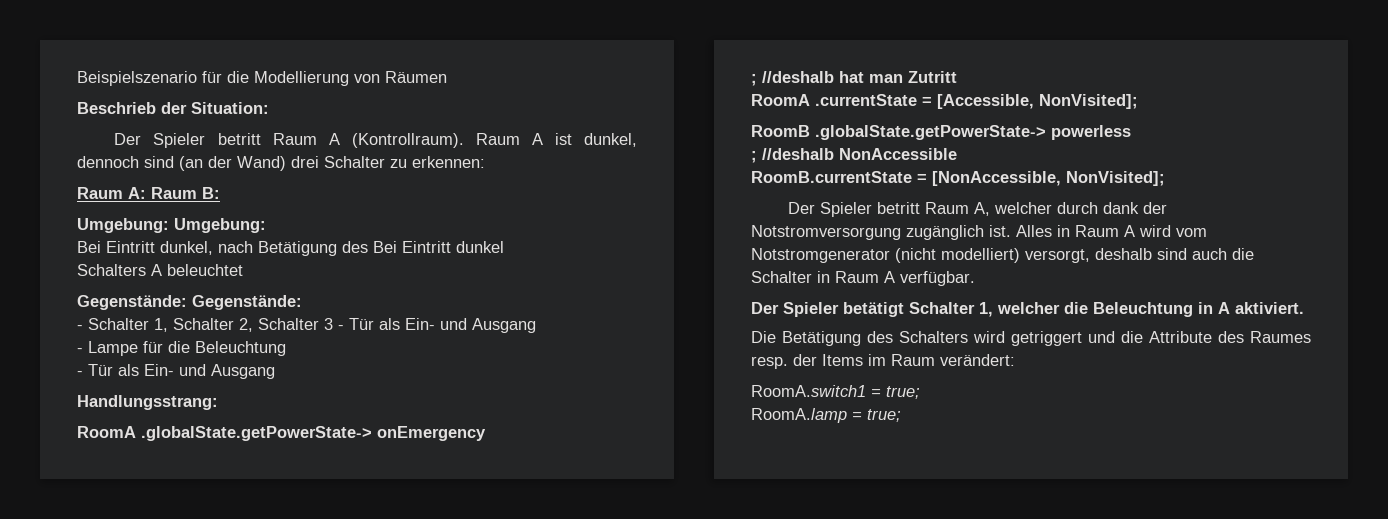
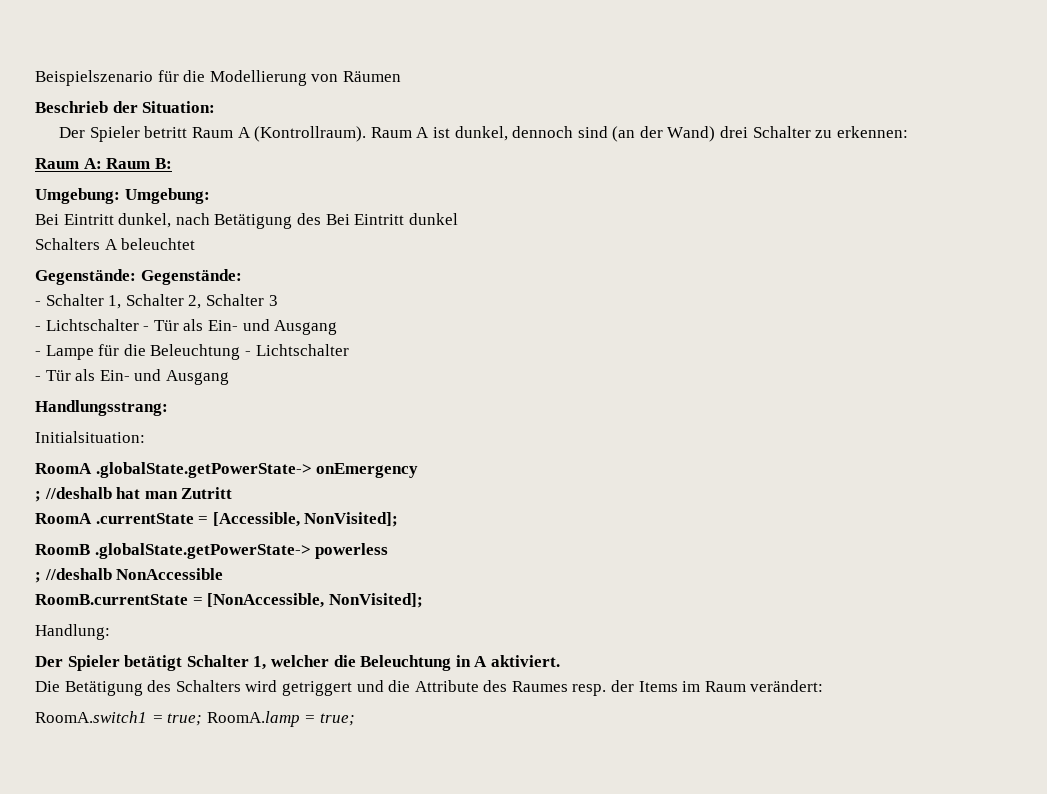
(333, 324) none -> [35,319,139,331] // - Lichtschalter
(286, 348) none -> [244,344,349,356] - Lichtschalter
(218, 402) none -> [35,431,145,443] // Initialsituation:
[788,202,1168,217] [751,225,1207,240] [751,248,1254,263] [751,271,975,286] Der Spieler betritt Raum A, welcher durch dank der Notstromversorgung zugänglich ist. Alles in Raum A wird vom Notstromgenerator (nicht modelliert) versorgt, deshalb sind auch die Schalter in Raum A verfügbar. -> [35,624,110,640] Handlung:
(920, 392) // -> (203, 719) none

